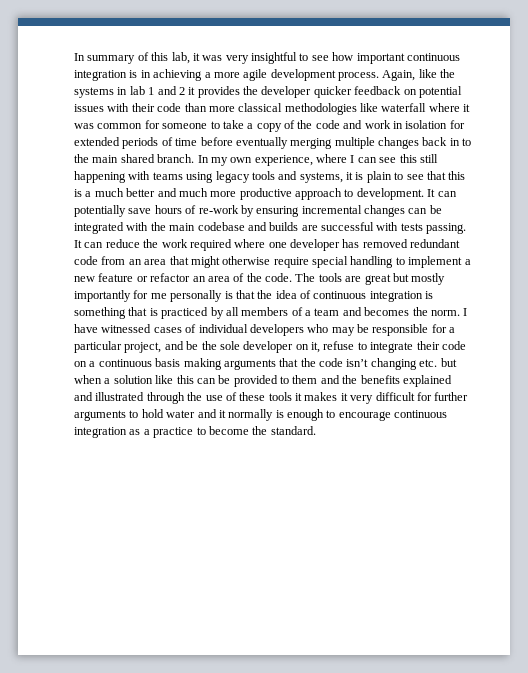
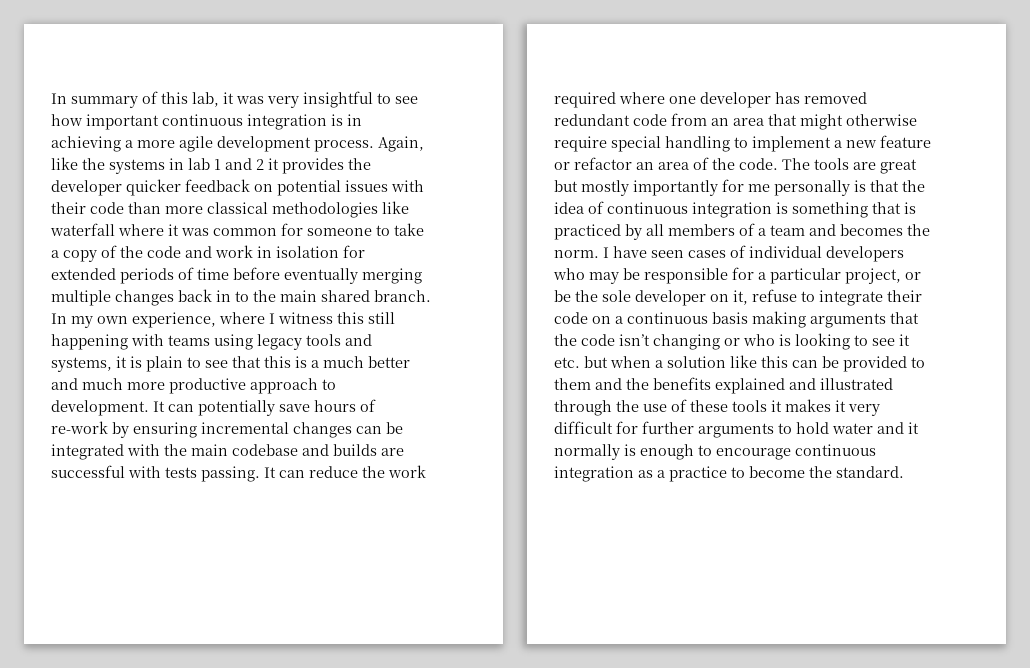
[357,157,397,163] can see -> [278,312,333,324] witness
[101,324,152,333] witnessed -> [651,250,684,258] seen
[164,341,184,350] and -> [905,272,921,280] or
(417, 364) none -> [724,333,910,350] or who is looking to see it

